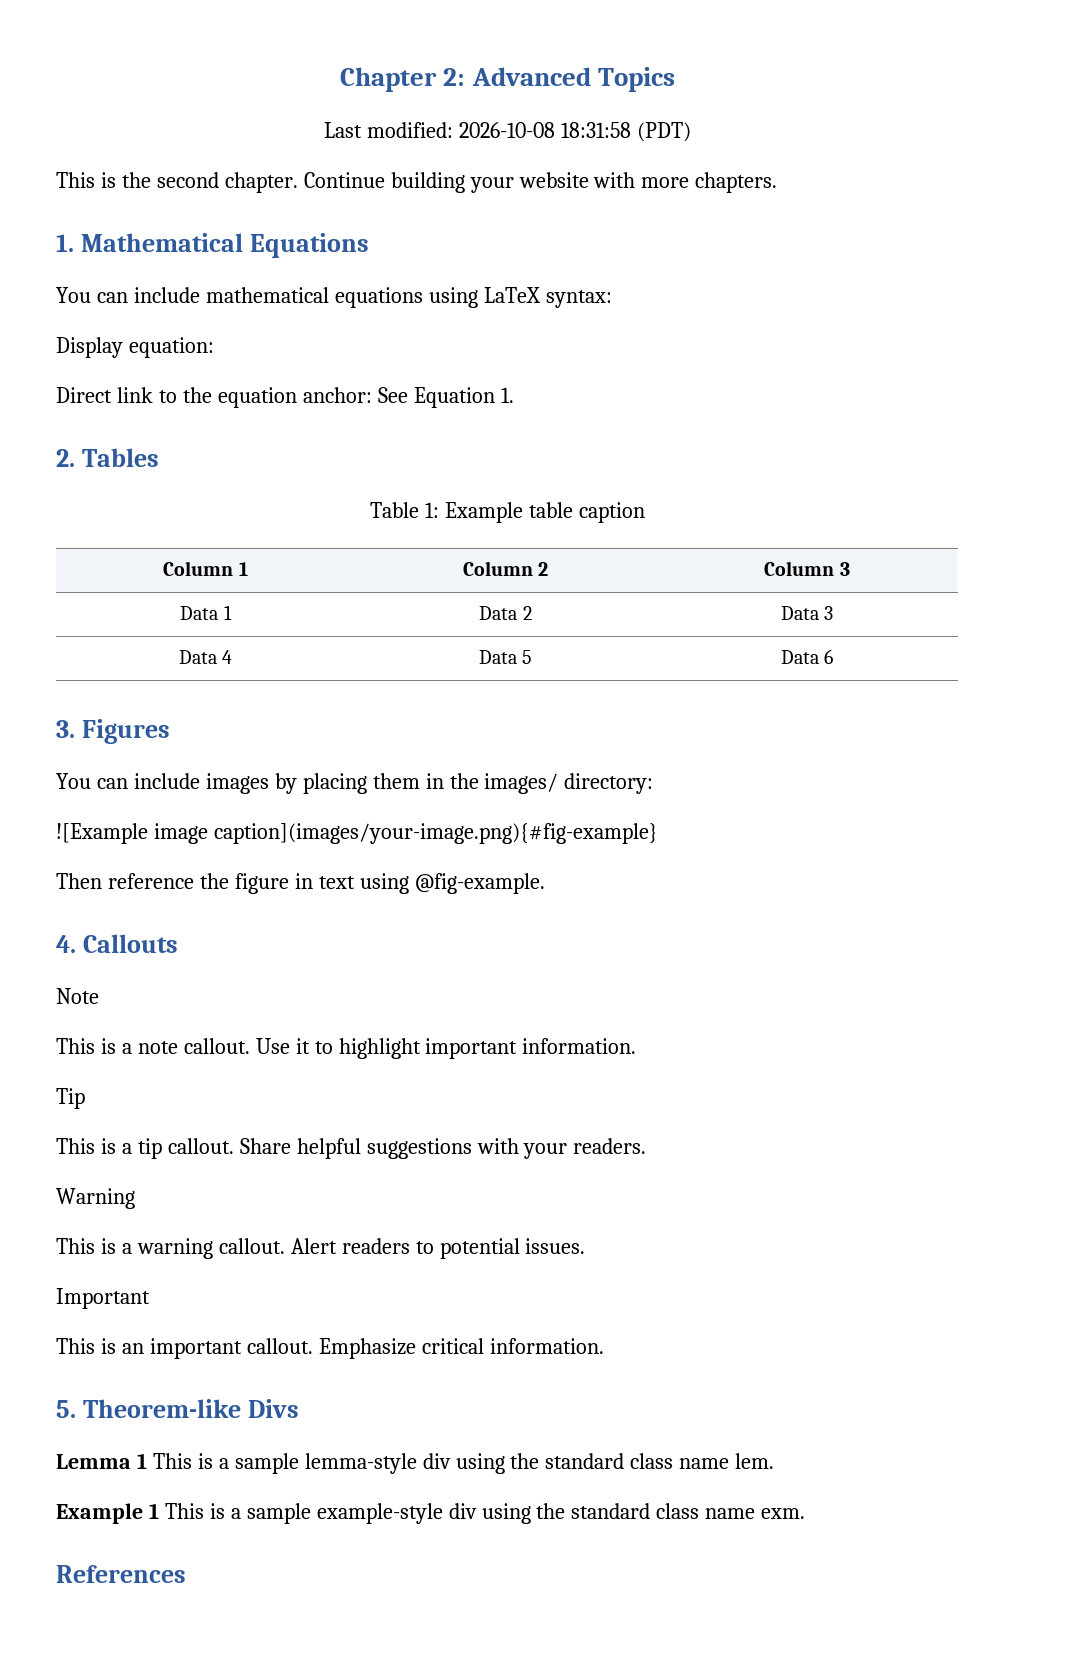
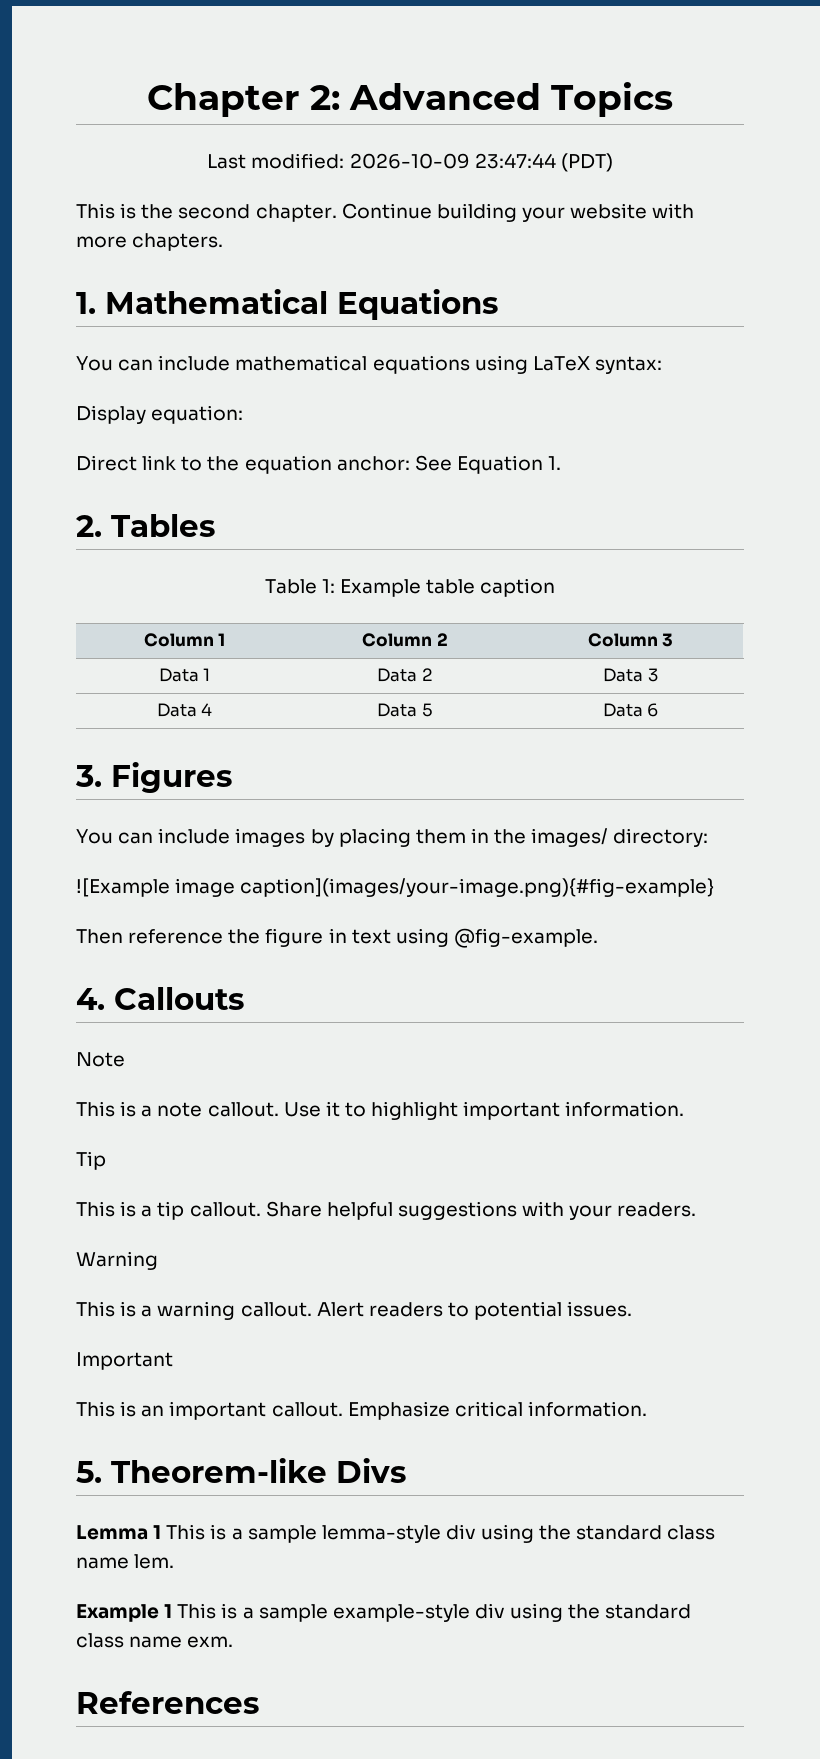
[459,122,631,138] 2026-10-08 18:31:58 -> [349,153,556,169] 2026-10-09 23:47:44

